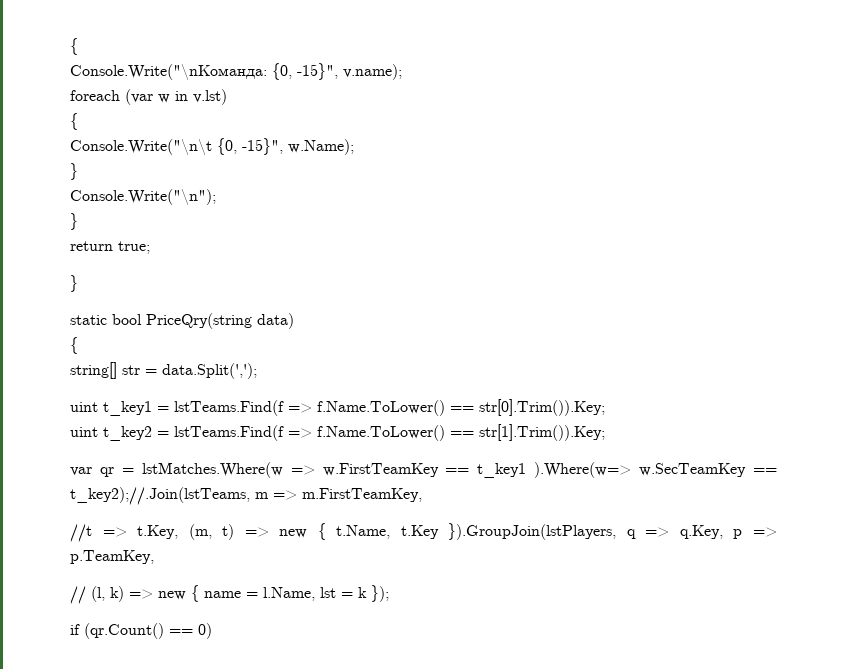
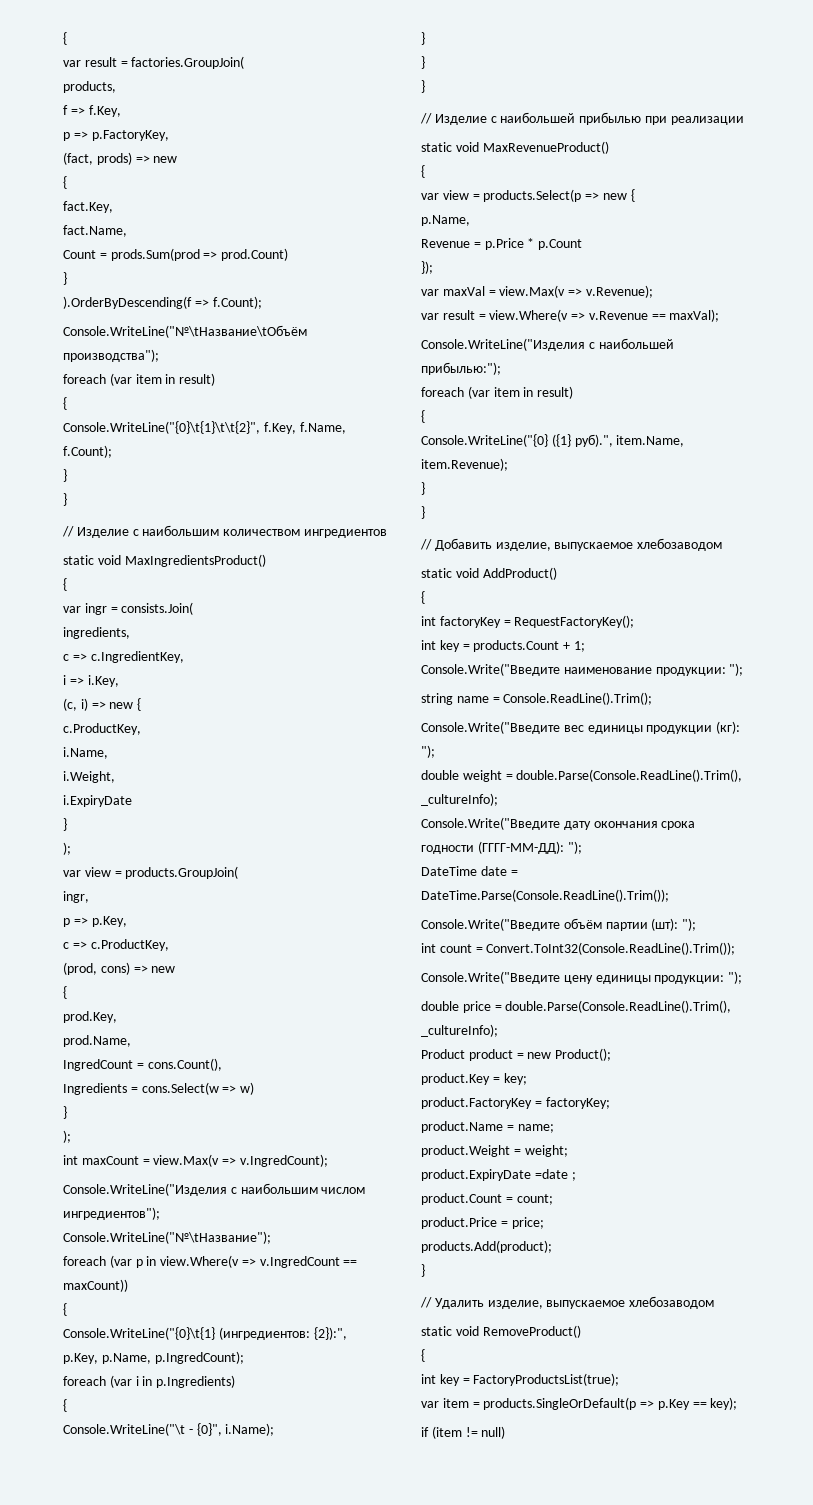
[70,38,78,55] [70,63,402,80] [70,89,227,105] [70,113,78,130] [70,138,354,155] [70,163,78,180] [70,189,216,205] [70,213,78,230] [70,241,150,254] [70,275,78,292] [70,313,294,329] [70,337,78,354] [70,362,257,379] [70,399,605,416] [70,424,605,441] [70,462,777,478] [70,487,422,505] [70,523,777,542] [70,550,154,564] [70,585,389,604] [70,623,212,639] { // Console.Write("\nКоманда: {0, -15}", v.name); // foreach (var w in v.lst) // { // Console.Write("\n\t {0, -15}", w.Name); // } // Console.Write("\n"); // } // return true; // } // static bool PriceQry(string data) // { // string[] str = data.Split(','); // uint t_key1 = lstTeams.Find(f => f.Name.ToLower() == str[0].Trim()).Key; // uint t_key2 = lstTeams.Find(f => f.Name.ToLower() == str[1].Trim()).Key; // var qr = lstMatches.Where(w => w.FirstTeamKey == t_key1 ).Where(w=> w.SecTeamKey == t_key2);//.Join(lstTeams, m => m.FirstTeamKey, // //t => t.Key, (m, t) => new { t.Name, t.Key }).GroupJoin(lstPlayers, q => q.Key, p => p.TeamKey, // // (l, k) => new { name = l.Name, lst = k }); // if (qr.Count() == 0) -> [63,32,67,45] [63,56,245,69] [63,81,116,93] [63,105,121,117] [63,130,169,141] [63,152,178,165] [63,176,67,189] [63,201,113,213] [63,225,127,237] [63,248,289,261] [63,272,67,285] [63,296,262,309] [63,325,307,338] [63,349,159,362] [63,373,216,386] [63,397,67,410] [63,421,346,434] [63,445,112,458] [63,469,67,482] [63,493,67,506] [62,525,387,538] [63,554,266,567] [63,578,67,591] [63,602,194,615] [63,627,130,639] [63,651,184,663] [63,675,119,687] [63,698,142,711] [63,723,141,735] [63,747,108,759] [63,771,115,783] [63,795,132,807] [63,818,67,831] [63,842,71,855] [63,866,239,879] [63,891,89,903] [63,916,127,927] [63,939,169,951] [63,962,176,975] [63,986,67,999] [63,1011,117,1023] [63,1035,131,1047] [63,1058,222,1071] [63,1082,255,1095] [63,1106,67,1119] [63,1130,71,1143] [63,1154,328,1167] [63,1183,366,1196] [63,1207,160,1220] [63,1231,271,1244] [63,1255,358,1268] [63,1279,128,1292] [63,1303,67,1316] [63,1327,347,1340] [63,1351,244,1364] [63,1375,236,1388] [63,1399,67,1412] [63,1423,275,1436] [421,32,425,45] [421,56,425,69] [421,80,425,93] [420,112,744,125] [421,141,609,154] [421,165,425,178] [421,189,635,202] [421,215,470,226] [421,238,583,250] [421,261,433,274] [421,285,653,298] [421,309,720,322] [421,338,674,351] [421,362,501,375] [421,386,574,399] [421,410,425,423] [421,434,685,447] [421,458,508,471] [421,482,425,495] [421,506,425,519] [420,538,723,551] [421,567,557,580] [421,591,425,604] [421,615,635,628] [421,640,585,652] [421,663,744,676] [421,692,653,705] [421,721,741,734] [421,745,435,758] [421,769,743,782] [421,793,498,806] [421,817,696,830] [421,841,582,854] [421,866,518,876] [421,889,669,902] [421,918,697,931] [421,942,736,955] [421,971,743,984] [421,1000,732,1013] [421,1024,498,1037] [421,1048,612,1061] [421,1073,527,1085] [421,1097,610,1109] [421,1121,554,1133] [421,1145,568,1157] [421,1169,576,1181] [421,1193,553,1205] [421,1217,544,1229] [421,1240,552,1253] [421,1264,425,1277] [420,1296,715,1309] [421,1325,581,1338] [421,1349,425,1362] [421,1373,620,1386] [421,1397,738,1410] [421,1426,506,1439] { // var result = factories.GroupJoin( // products, // f => f.Key, // p => p.FactoryKey, // (fact, prods) => new // { // fact.Key, // fact.Name, // Count = prods.Sum(prod => prod.Count) // } // ).OrderByDescending(f => f.Count); // Console.WriteLine("№\tНазвание\tОбъём производства"); // foreach (var item in result) // { // Console.WriteLine("{0}\t{1}\t\t{2}", f.Key, f.Name, f.Count); // } // } // // Изделие с наибольшим количеством ингредиентов // static void MaxIngredientsProduct() // { // var ingr = consists.Join( // ingredients, // c => c.IngredientKey, // i => i.Key, // (c, i) => new { // c.ProductKey, // i.Name, // i.Weight, // i.ExpiryDate // } // ); // var view = products.GroupJoin( // ingr, // p => p.Key, // c => c.ProductKey, // (prod, cons) => new // { // prod.Key, // prod.Name, // IngredCount = cons.Count(), // Ingredients = cons.Select(w => w) // } // ); // int maxCount = view.Max(v => v.IngredCount); // Console.WriteLine("Изделия с наибольшим числом ингредиентов"); // Console.WriteLine("№\tНазвание"); // foreach (var p in view.Where(v => v.IngredCount == maxCount)) // { // Console.WriteLine("{0}\t{1} (ингредиентов: {2}):", // p.Key, p.Name, p.IngredCount); // foreach (var i in p.Ingredients) // { // Console.WriteLine("\t - {0}", i.Name); // } // } // } // // Изделие с наибольшей прибылью при реализации // static void MaxRevenueProduct() // { // var view = products.Select(p => new { // p.Name, // Revenue = p.Price * p.Count // }); // var maxVal = view.Max(v => v.Revenue); // var result = view.Where(v => v.Revenue == maxVal); // Console.WriteLine("Изделия с наибольшей прибылью:"); // foreach (var item in result) // { // Console.WriteLine("{0} ({1} руб).", item.Name, item.Revenue); // } // } // // Добавить изделие, выпускаемое хлебозаводом // static void AddProduct() // { // int factoryKey = RequestFactoryKey(); // int key = products.Count + 1; // Console.Write("Введите наименование продукции: "); // string name = Console.ReadLine().Trim(); // Console.Write("Введите вес единицы продукции (кг): "); // double weight = double.Parse(Console.ReadLine().Trim(), _cultureInfo); // Console.Write("Введите дату окончания срока годности (ГГГГ-ММ-ДД): "); // DateTime date = DateTime.Parse(Console.ReadLine().Trim()); // Console.Write("Введите объём партии (шт): "); // int count = Convert.ToInt32(Console.ReadLine().Trim()); // Console.Write("Введите цену единицы продукции: "); // double price = double.Parse(Console.ReadLine().Trim(), _cultureInfo); // Product product = new Product(); // product.Key = key; // product.FactoryKey = factoryKey; // product.Name = name; // product.Weight = weight; // product.ExpiryDate =date ; // product.Count = count; // product.Price = price; // products.Add(product); // } // // Удалить изделие, выпускаемое хлебозаводом // static void RemoveProduct() // { // int key = FactoryProductsList(true); // var item = products.SingleOrDefault(p => p.Key == key); // if (item != null)

